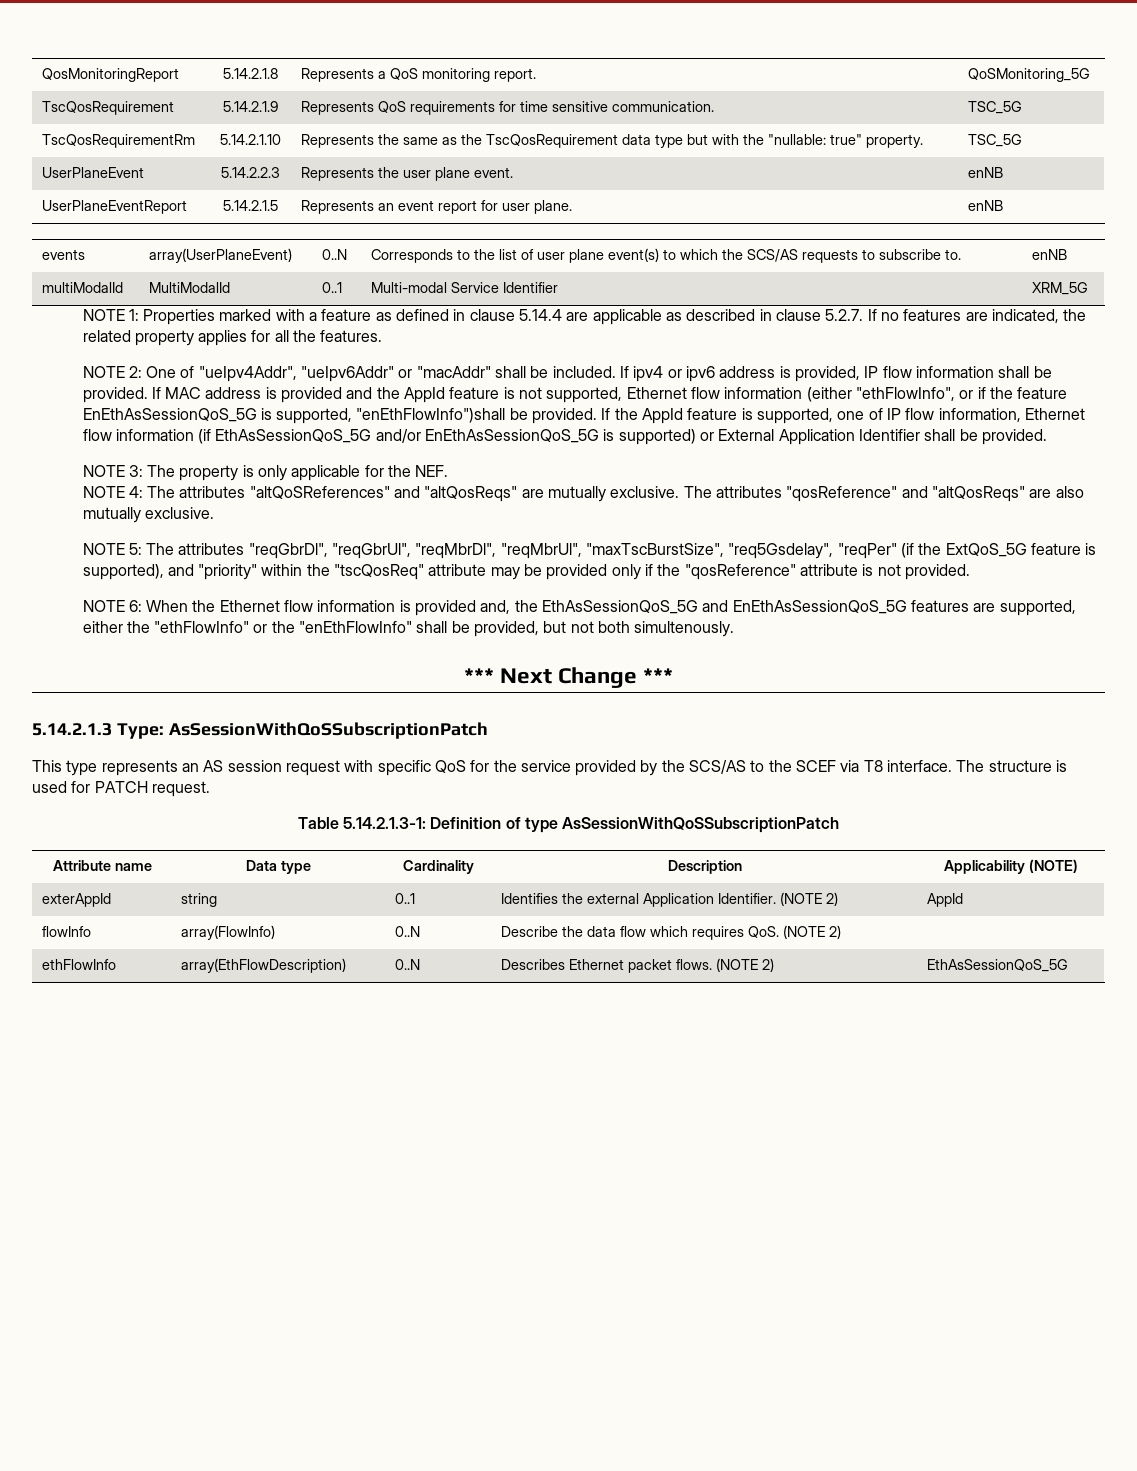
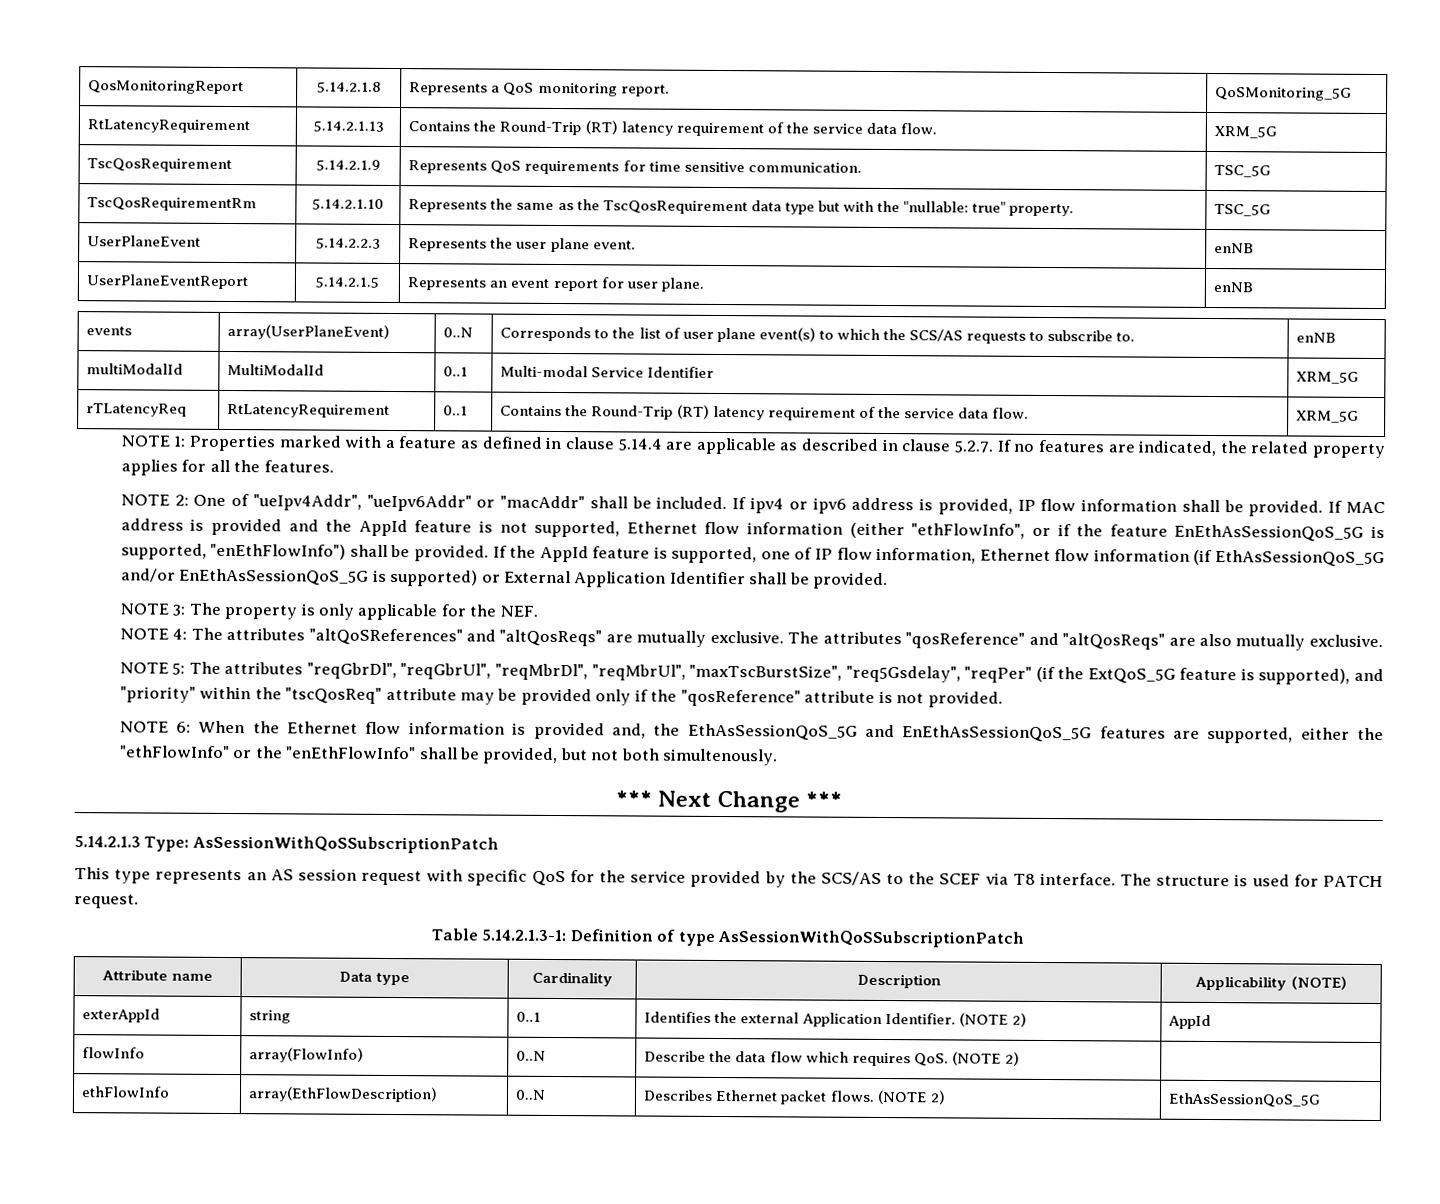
(1090, 75) none -> [87,119,251,134] [312,120,384,132] [408,120,937,137] [1214,126,1278,139] // RtLatencyRequirement | 5.14.2.1.13 | Contains the Round-Trip (RT) latency requirement of the service data flow. | XRM_5G
(1088, 288) none -> [86,403,188,417] [227,403,391,418] [443,405,469,416] [500,404,1029,421] [1296,410,1360,423] // rTLatencyReq | RtLatencyRequirement | 0..1 | Contains the Round-Trip (RT) latency requirement of the service data flow. | XRM_5G
[356,408,506,423] "enEthFlowInfo")shall -> [210,543,388,560] "enEthFlowInfo") shall

